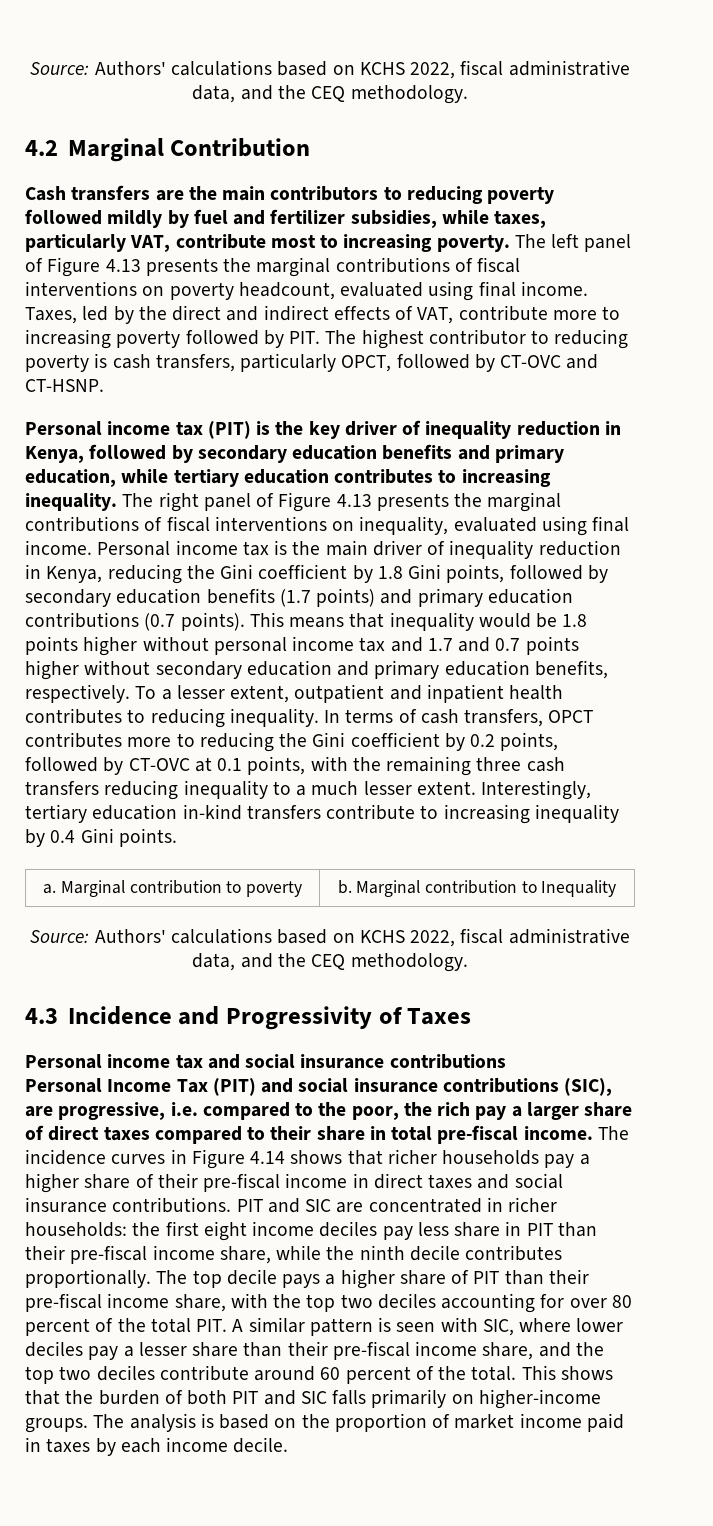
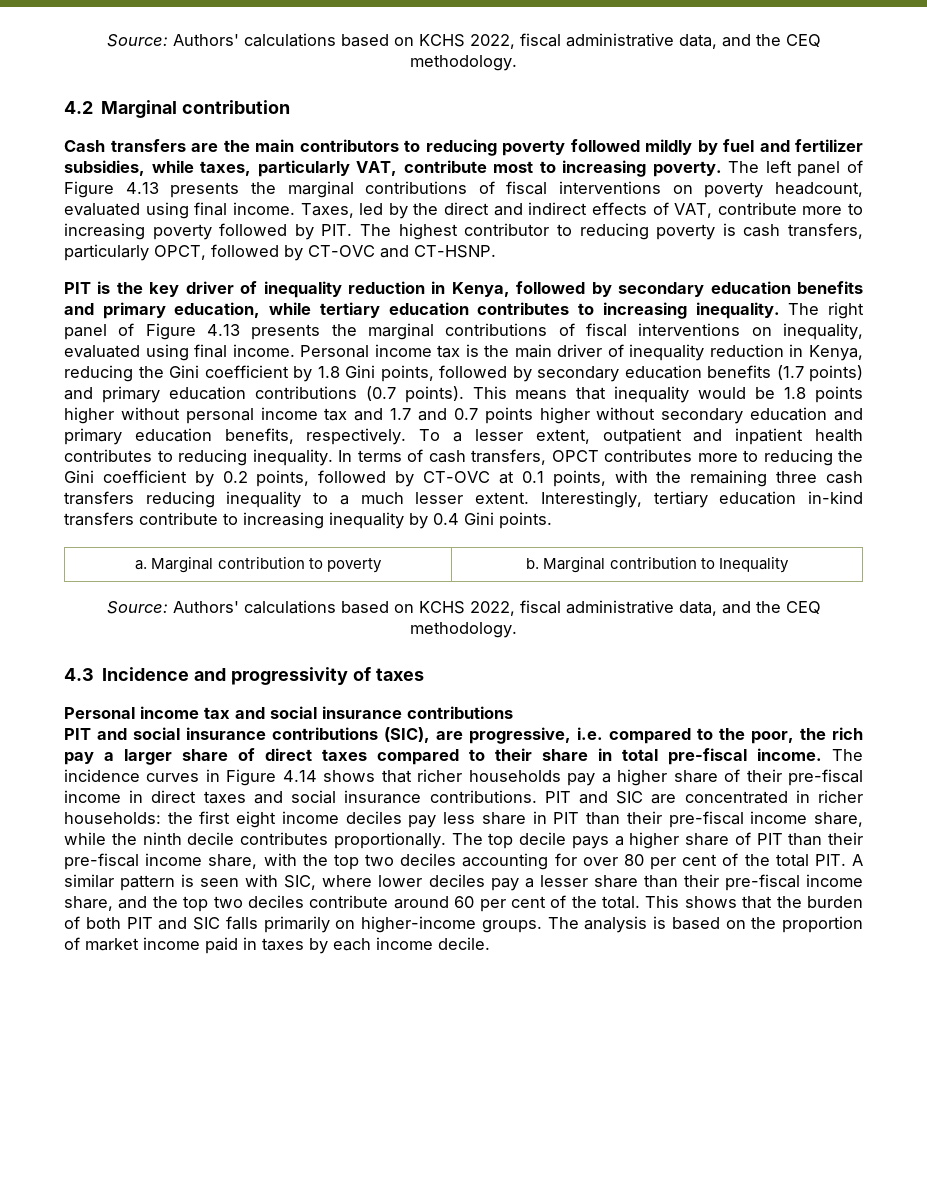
[170,138,311,157] Contribution -> [182,100,291,114] contribution
[25,421,251,439] Personal income tax (PIT) -> [64,282,91,294] PIT
[225,1006,472,1030] Progressivity of Taxes -> [230,667,424,685] progressivity of taxes
[25,1078,256,1096] Personal Income Tax (PIT) -> [64,728,91,740] PIT
[25,1318,90,1336] percent -> [649,854,718,870] per cent
[345,1366,411,1384] percent -> [479,896,546,912] per cent

